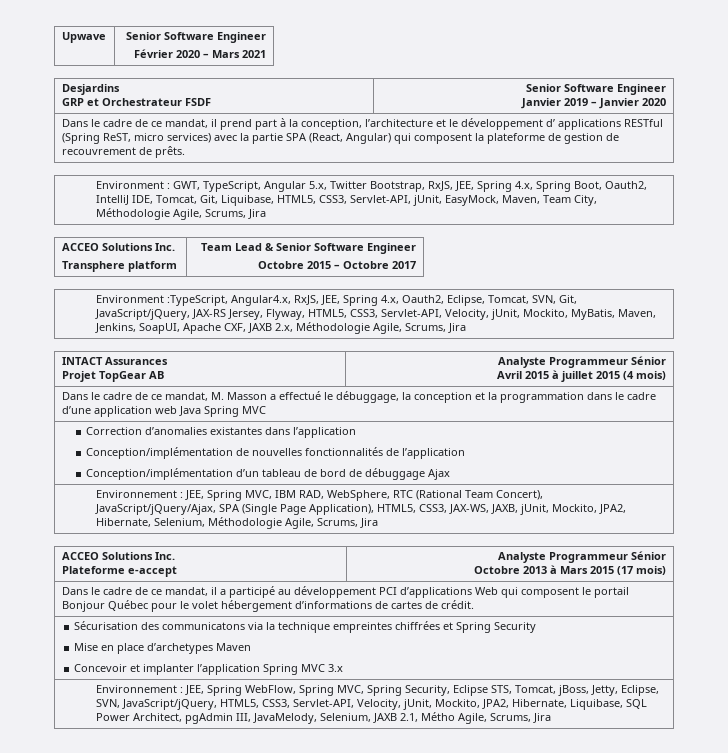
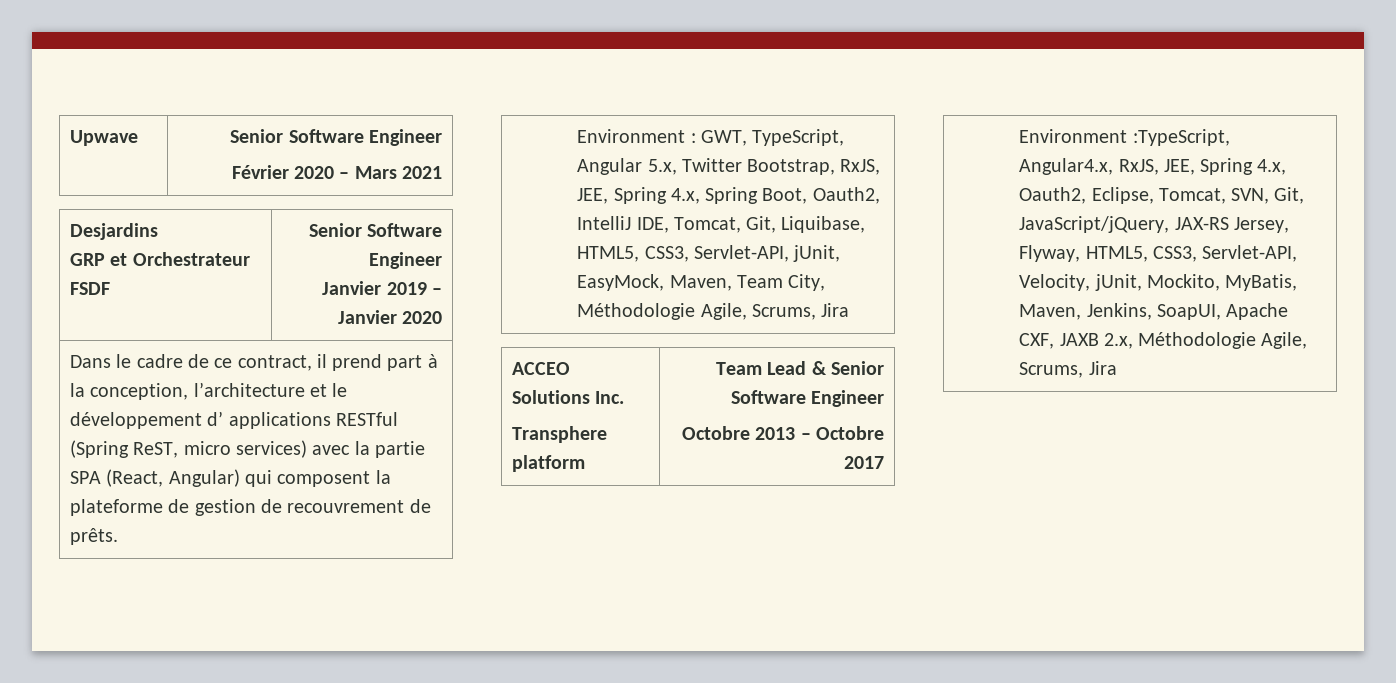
[164,119,208,128] mandat, -> [237,355,312,371] contract,
[307,261,332,269] 2015 -> [755,427,796,440] 2013
[61,357,168,365] [61,371,164,382] [498,356,667,368] [497,370,667,382] [61,391,656,403] [61,406,266,417] [85,427,356,438] [85,447,465,459] [85,468,450,480] [96,490,544,501] [95,504,627,515] [96,517,379,529] [61,552,175,560] [61,566,177,577] [498,551,667,563] [474,565,667,575] [61,586,629,598] [61,600,474,612] [74,621,537,633] [74,643,252,654] [74,664,344,675] [96,685,660,696] [96,699,648,710] [96,712,552,724] // INTACT Assurances // Projet TopGear AB | Analyste Programmeur Sénior // Avril 2015 à juillet 2015 (4 mois) // Dans le cadre de ce mandat, M. Masson a effectué le débuggage, la conception et la programmation dans le cadre d’une application web Java Spring MVC // Correction d’anomalies existantes dans l’application // Conception/implémentation de nouvelles fonctionnalités de l’application // Conception/implémentation d’un tableau de bord de débuggage Ajax // Environnement : JEE, Spring MVC, IBM RAD, WebSphere, RTC (Rational Team Concert), JavaScript/jQuery/Ajax, SPA (Single Page Application), HTML5, CSS3, JAX-WS, JAXB, jUnit, Mockito, JPA2, Hibernate, Selenium, Méthodologie Agile, Scrums, Jira // ACCEO Solutions Inc. // Plateforme e-accept | Analyste Programmeur Sénior // Octobre 2013 à Mars 2015 (17 mois) // Dans le cadre de ce mandat, il a participé au développement PCI d’applications Web qui composent le portail Bonjour Québec pour le volet hébergement d’informations de cartes de crédit. // Sécurisation des communicatons via la technique empreintes chiffrées et Spring Security // Mise en place d’archetypes Maven // Concevoir et implanter l’application Spring MVC 3.x // Environnement : JEE, Spring WebFlow, Spring MVC, Spring Security, Eclipse STS, Tomcat, jBoss, Jetty, Eclipse, SVN, JavaScript/jQuery, HTML5, CSS3, Servlet-API, Velocity, jUnit, Mockito, JPA2, Hibernate, Liquibase, SQL Power Architect, pgAdmin III, JavaMelody, Selenium, JAXB 2.1, Métho Agile, Scrums, Jira -> (1117, 368) none

